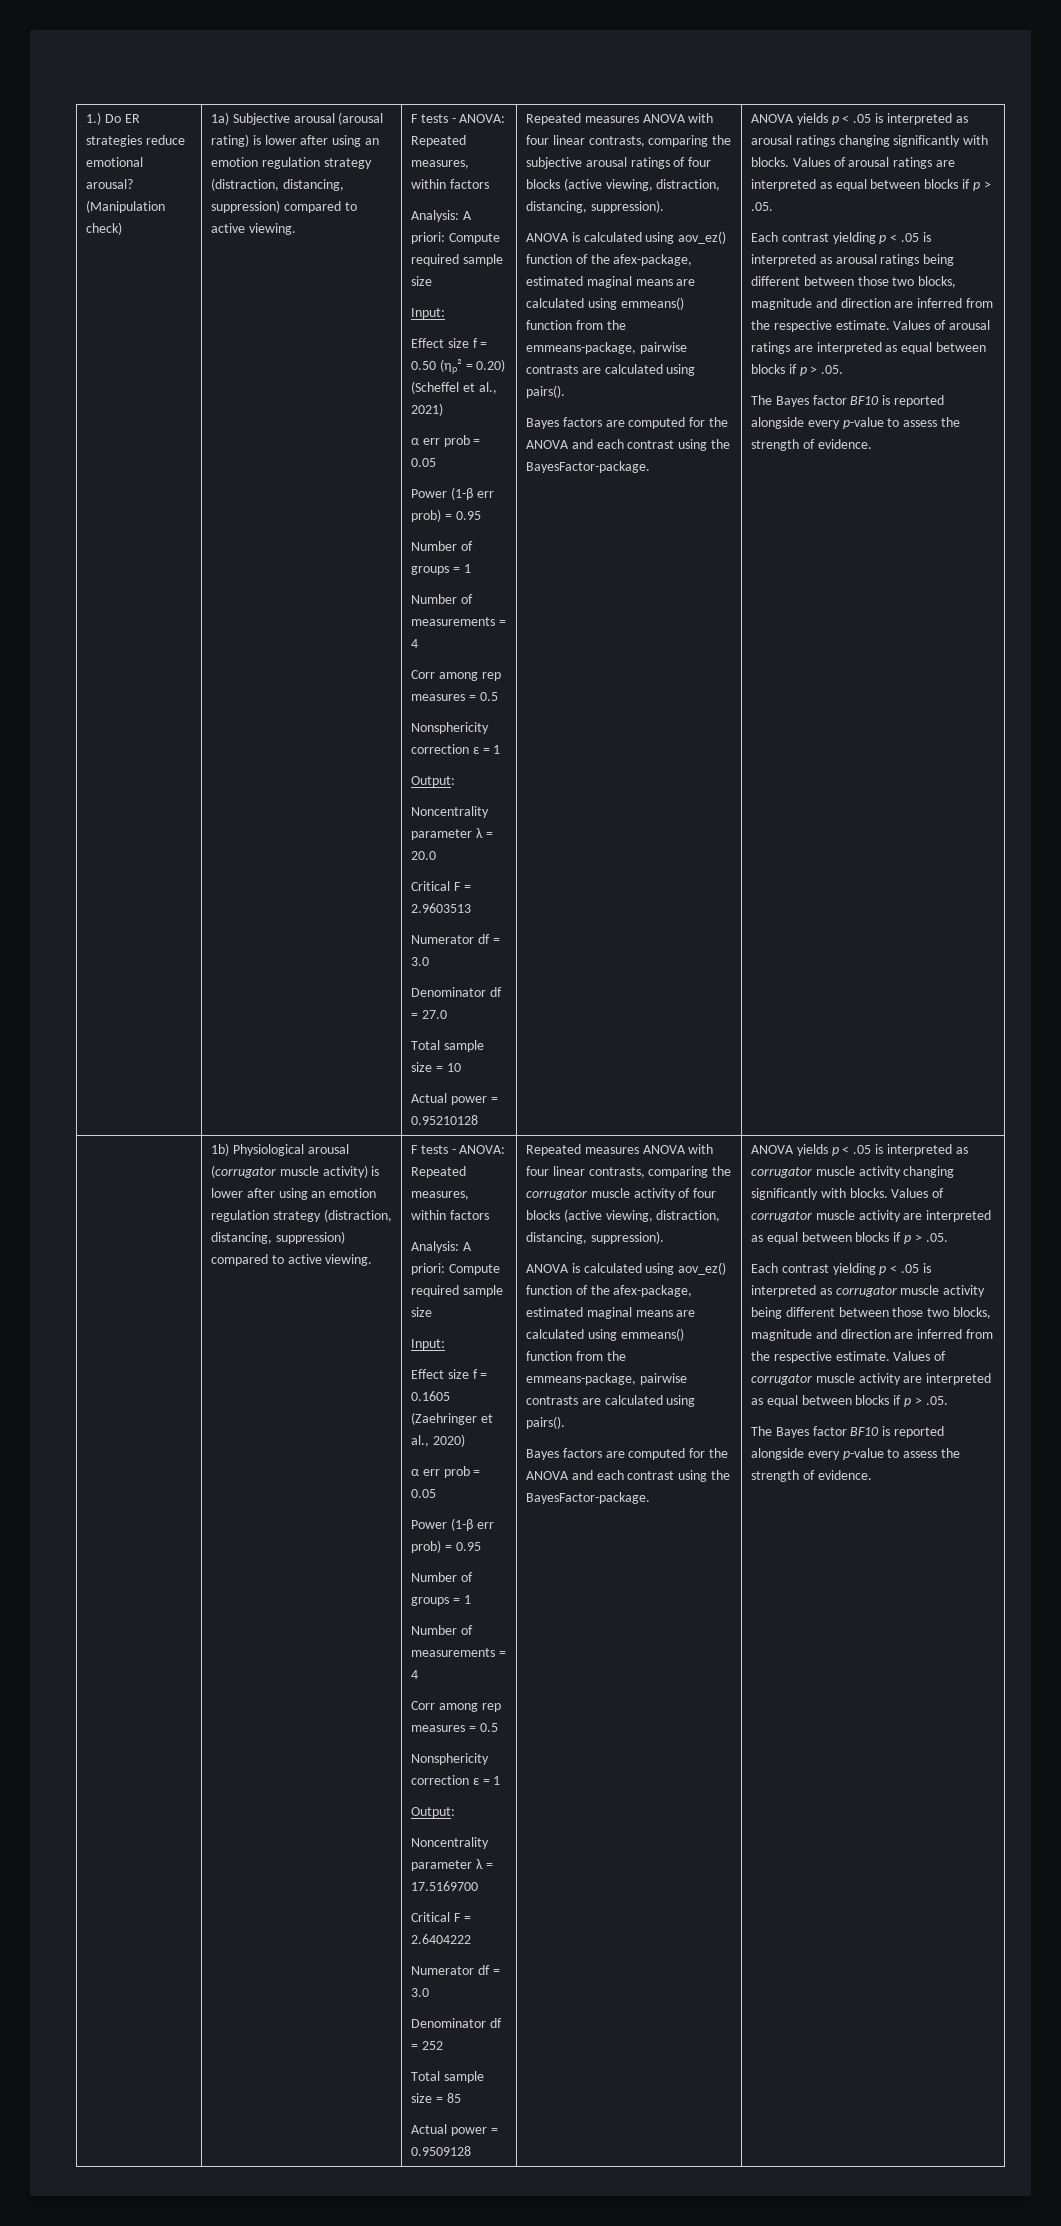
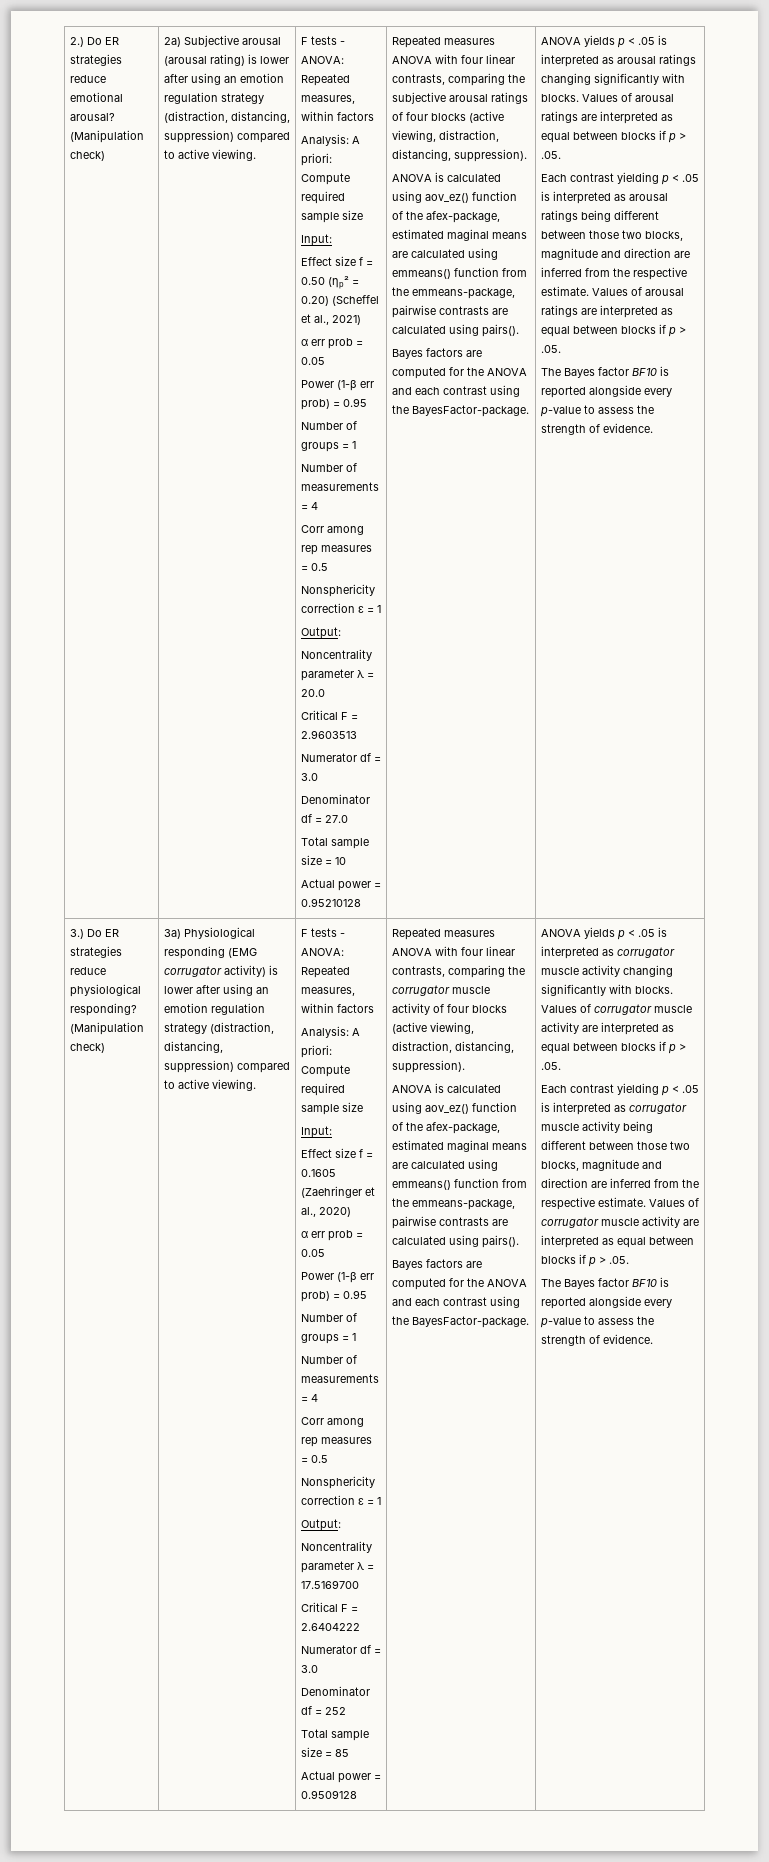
[86,112,102,125] 1.) -> [69,37,84,47] 2.)
[211,112,230,125] 1a) -> [163,37,181,47] 2a)
[211,1143,349,1156] [211,1165,319,1178] | 1b) Physiological arousal (corrugator muscle -> [69,929,119,939] [69,946,122,958] [69,967,106,975] [69,984,141,997] [69,1003,137,1016] [69,1022,144,1035] [69,1043,105,1053] [163,927,255,939] [163,946,257,959] [163,966,222,977] 3.) Do ER strategies reduce physiological responding? (Manipulation check) | 3a) Physiological responding (EMG corrugator

